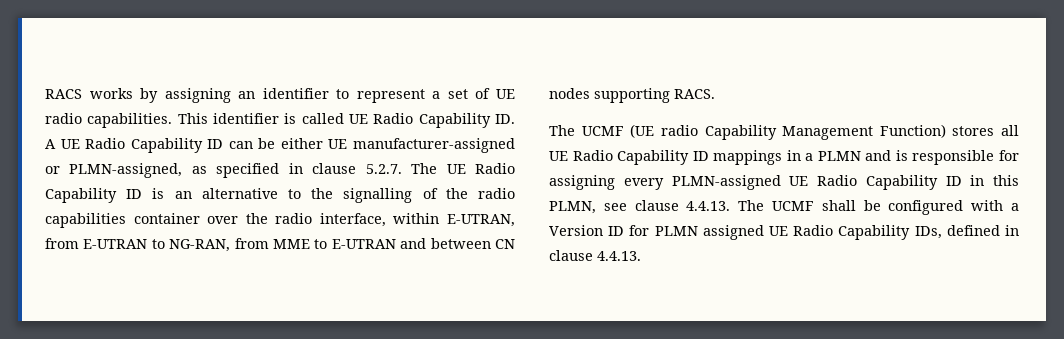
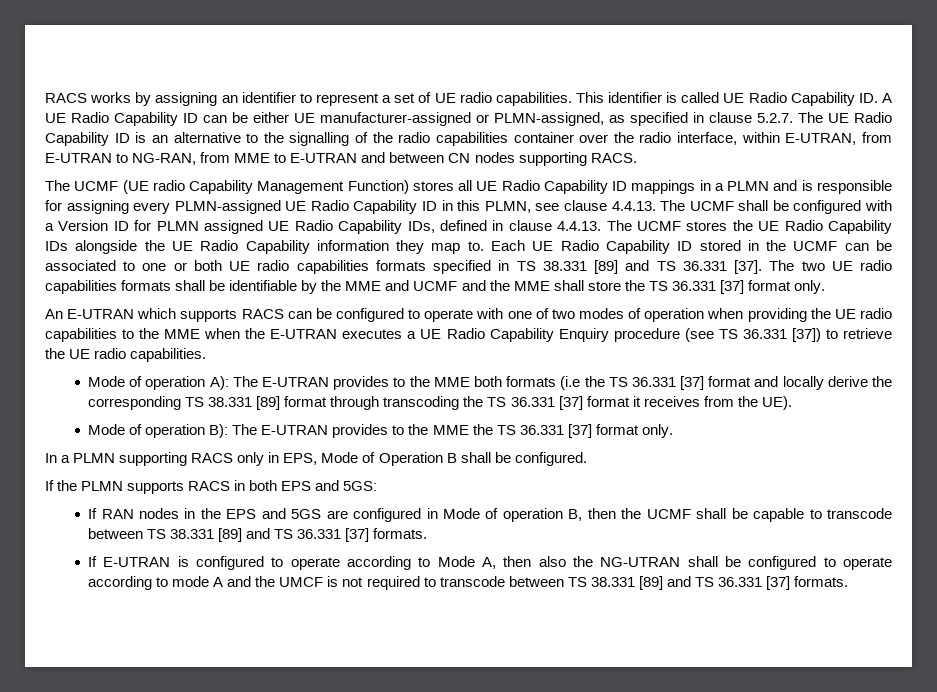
(641, 256) none -> [606,220,892,234] [45,240,892,254] [45,260,892,274] [45,280,825,294] [45,308,892,322] [45,328,893,342] [45,348,207,362] [88,376,893,390] [88,396,792,410] [88,424,673,438] [45,452,587,466] [45,480,378,494] [88,508,892,522] [88,528,428,542] [88,556,893,570] [88,576,849,590] The UCMF stores the UE Radio Capability IDs alongside the UE Radio Capability information they map to. Each UE Radio Capability ID stored in the UCMF can be associated to one or both UE radio capabilities formats specified in TS 38.331 [89] and TS 36.331 [37]. The two UE radio capabilities formats shall be identifiable by the MME and UCMF and the MME shall store the TS 36.331 [37] format only. // An E-UTRAN which supports RACS can be configured to operate with one of two modes of operation when providing the UE radio capabilities to the MME when the E-UTRAN executes a UE Radio Capability Enquiry procedure (see TS 36.331 [37]) to retrieve the UE radio capabilities. // Mode of operation A): The E-UTRAN provides to the MME both formats (i.e the TS 36.331 [37] format and locally derive the corresponding TS 38.331 [89] format through transcoding the TS 36.331 [37] format it receives from the UE). // Mode of operation B): The E-UTRAN provides to the MME the TS 36.331 [37] format only. // In a PLMN supporting RACS only in EPS, Mode of Operation B shall be configured. // If the PLMN supports RACS in both EPS and 5GS: // If RAN nodes in the EPS and 5GS are configured in Mode of operation B, then the UCMF shall be capable to transcode between TS 38.331 [89] and TS 36.331 [37] formats. // If E-UTRAN is configured to operate according to Mode A, then also the NG-UTRAN shall be configured to operate according to mode A and the UMCF is not required to transcode between TS 38.331 [89] and TS 36.331 [37] formats.

